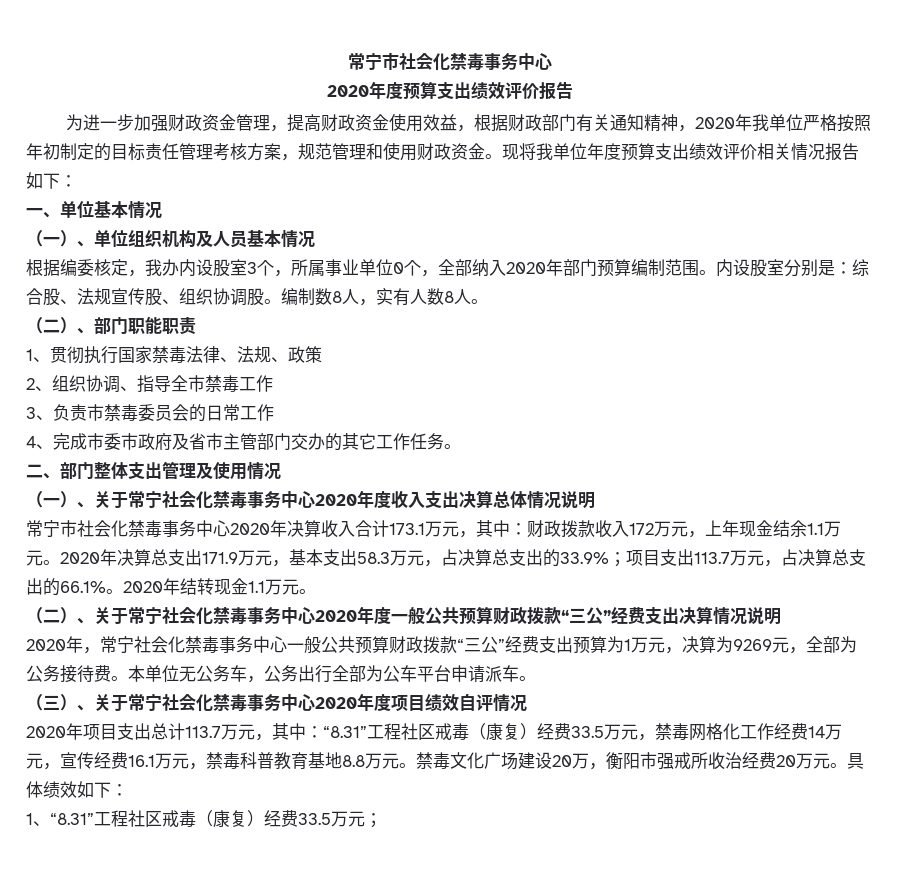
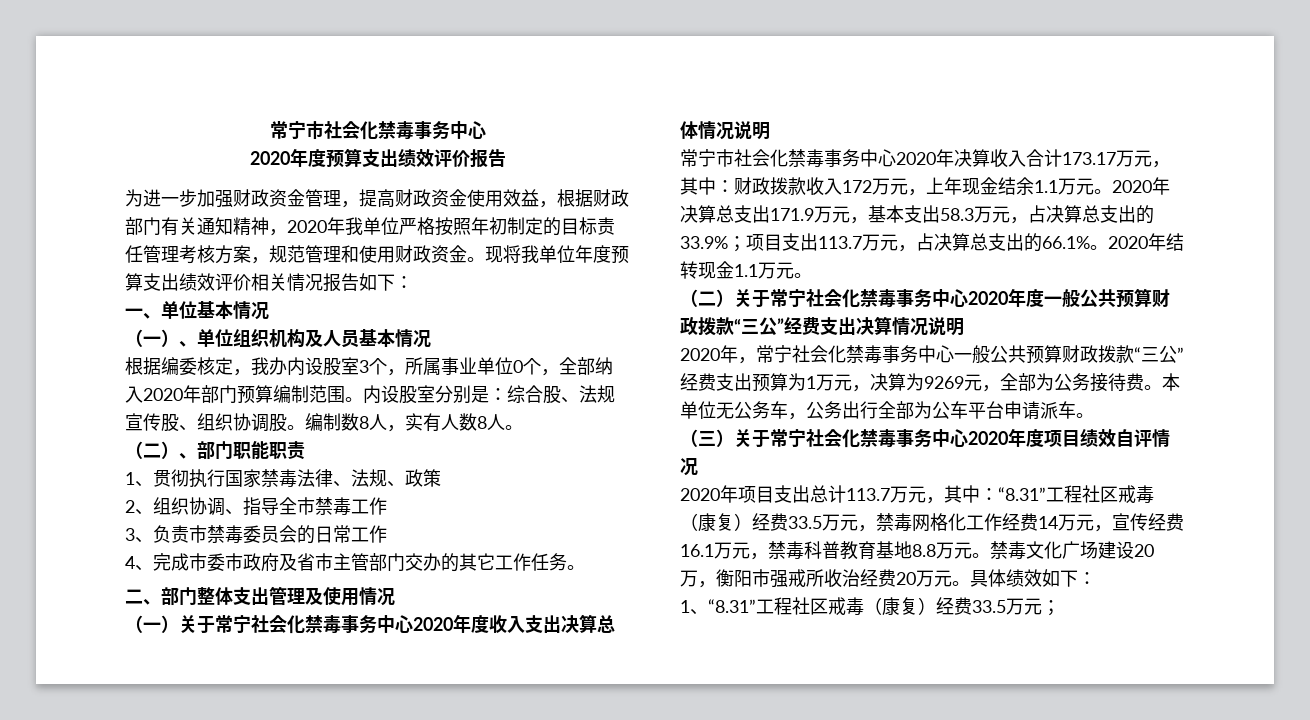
[77,502,94,508] 、 -> (179, 624) none
[389,523,425,535] 173.1 -> [1062,152,1116,165] 173.17
[77,618,94,624] 、 -> (734, 298) none
[77,705,94,711] 、 -> (734, 438) none

